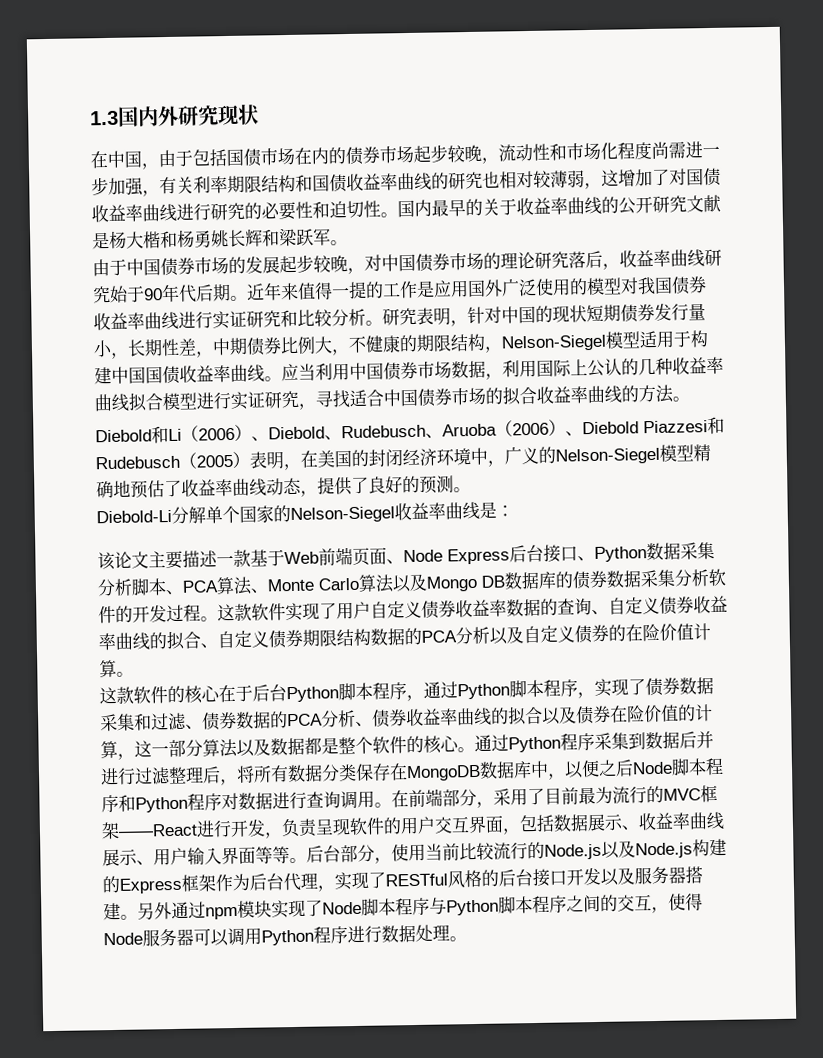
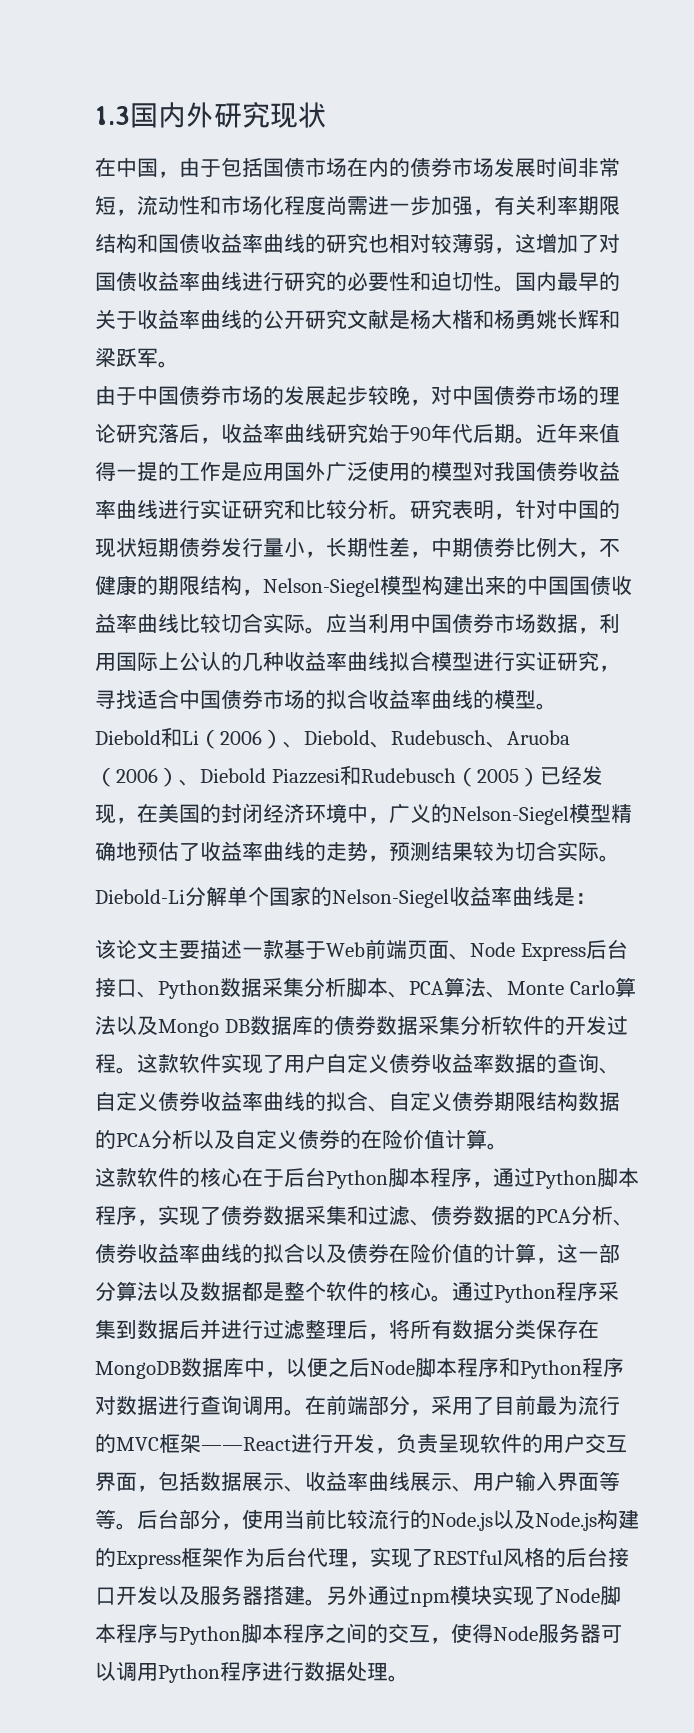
[413,144,482,163] 起步较晚 -> [494,157,620,177] [95,196,116,215] 发展时间非常短
[639,330,709,349] [94,366,112,385] 适用于构建 -> [422,576,527,595] 构建出来的
(265, 373) none -> [179,613,305,634] 比较切合实际
[638,384,674,403] 方法 -> [494,690,536,709] 模型
[249,451,284,470] 表明 -> [539,766,603,785] [95,804,116,824] 已经发现
[266,475,454,497] 动态，提供了良好的预测 -> [305,841,599,862] 的走势，预测结果较为切合实际

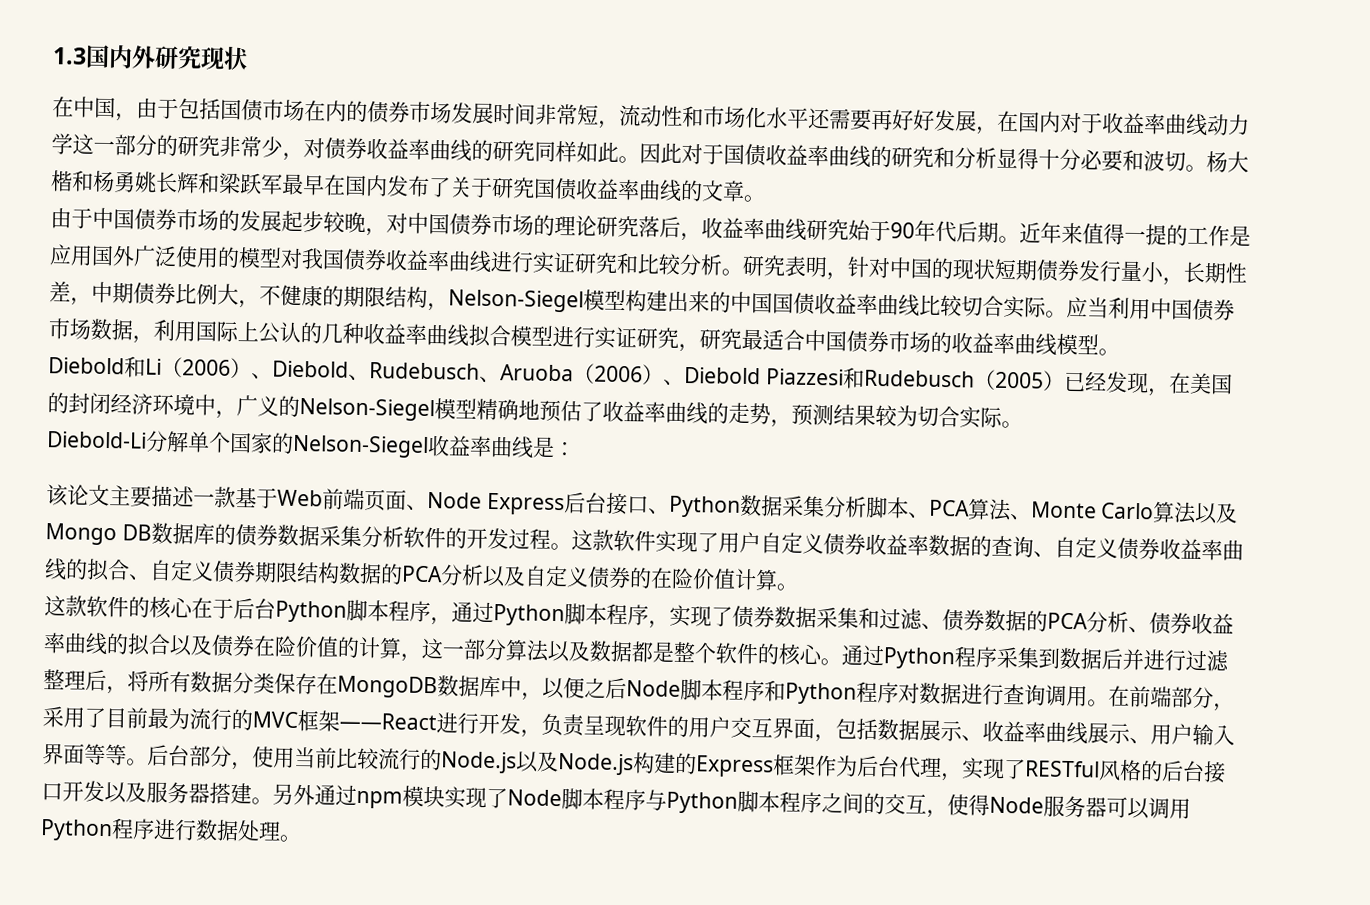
[284,195,620,216] [95,233,158,253] 程度尚需进一步加强，有关利率期限结构和 -> [766,107,1250,137] [51,133,724,165] 水平还需要再好好发展，在国内对于收益率曲线动力学这一部分的研究非常少，对债券收益率曲线的研究同样如此。因此对于
[368,233,620,254] [95,271,620,292] [95,309,410,330] 也相对较薄弱，这增加了对国债收益率曲线进行研究的必要性和迫切性。国内最早的关于收益率曲线的公开研究文献是 -> [933,146,1207,173] 和分析显得十分必要和波切。
(158, 358) none -> [281,173,745,202] 最早在国内发布了关于研究国债收益率曲线的文章
[95,690,137,709] 寻找 -> [699,328,763,351] 研究最
[326,689,494,709] 拟合收益率曲线的 -> [951,332,1057,356] 收益率曲线

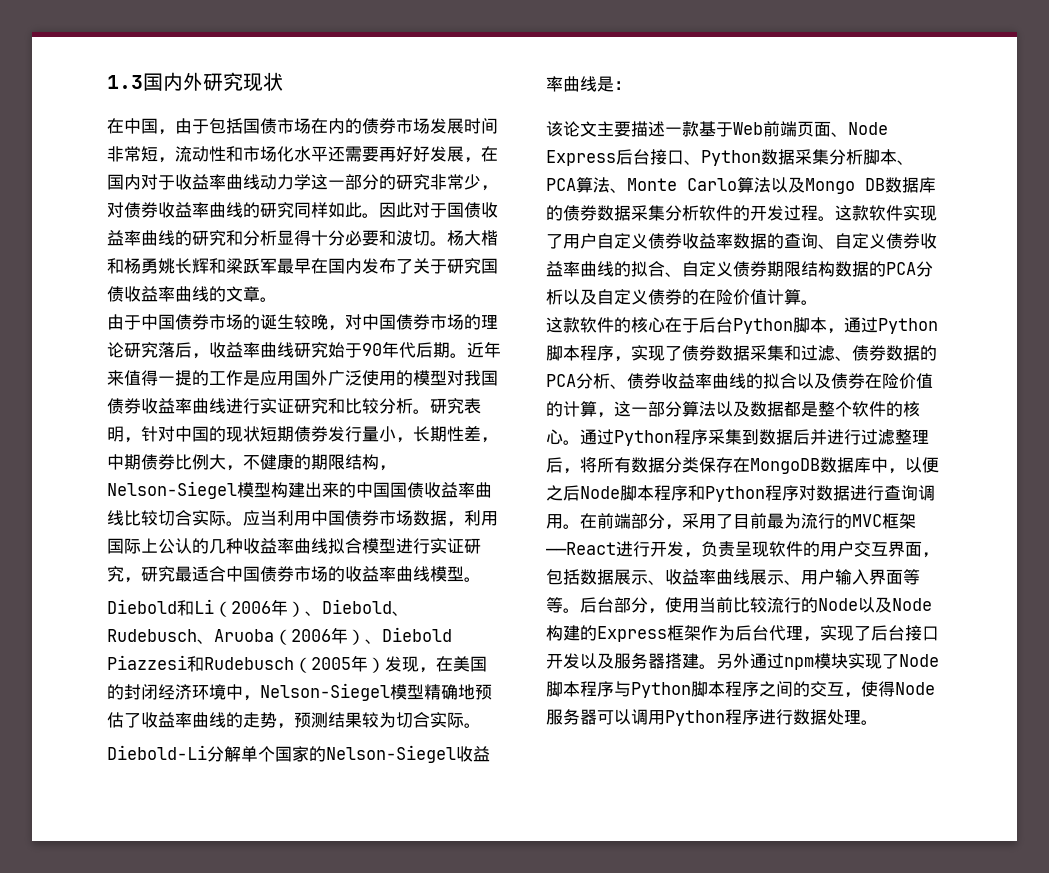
[239,210,324,233] 发展起步 -> [260,314,294,330] 诞生
(231, 367) none -> [271,599,288,616] 年
(643, 374) none -> [331,627,348,644] 年
[1042,370,1107,392] ）已经 -> [351,655,385,673] 年）
[236,395,300,418] 广义的 -> (260, 698) none
[388,600,431,623] 程序 -> (827, 325) none
[441,751,634,776] Node.js以及Node.js -> [818,597,932,613] Node以及Node
[1025,759,1163,782] RESTful风格的 -> (871, 633) none

